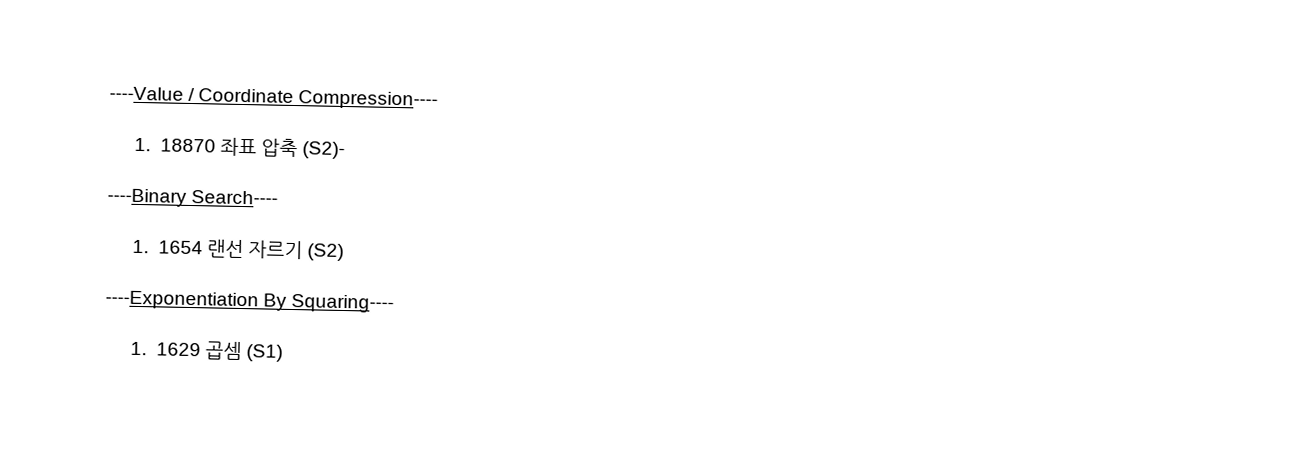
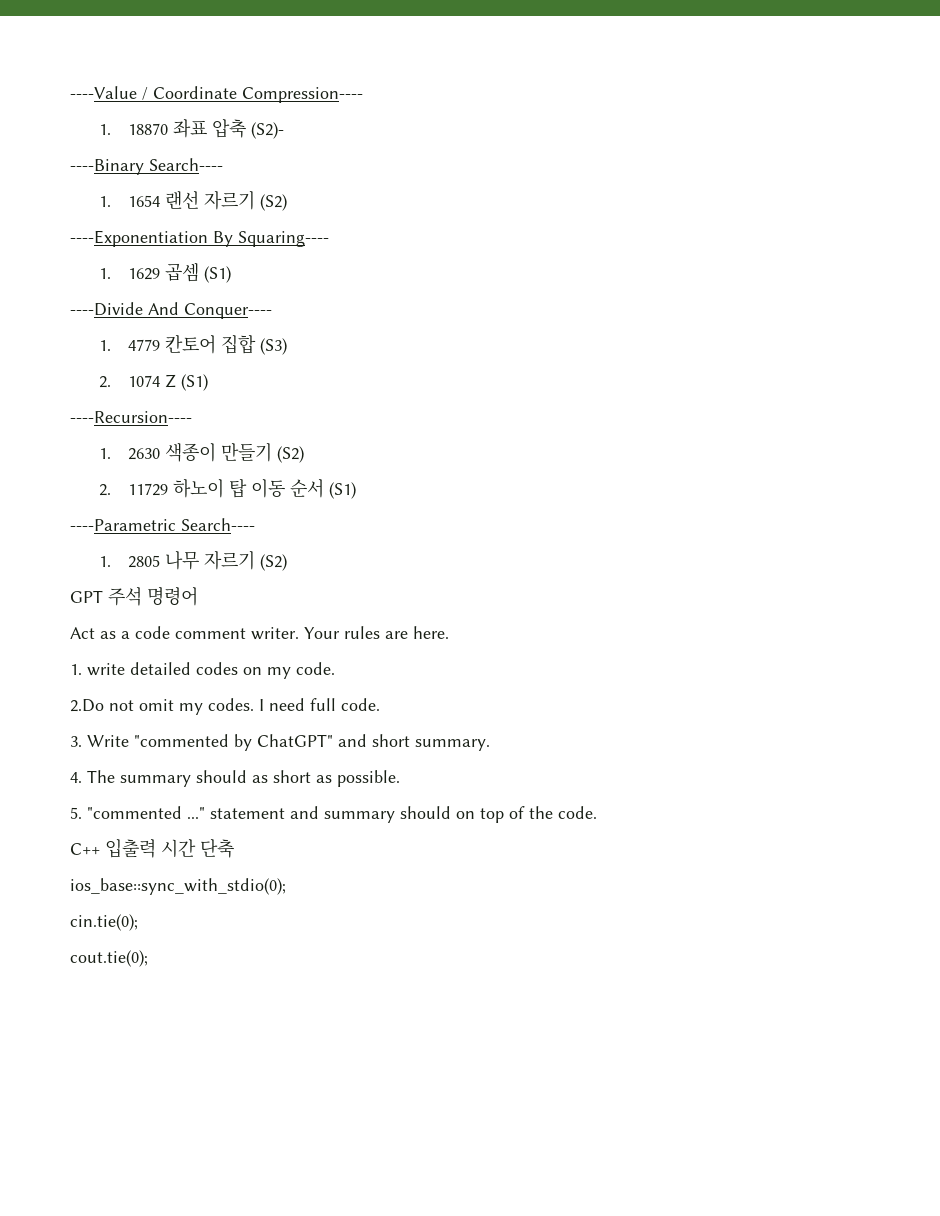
(283, 353) none -> [70,302,272,319] [99,334,288,355] [99,374,209,391] [70,411,192,423] [99,443,305,463] [99,478,357,499] [70,518,255,531] [99,550,288,571] [70,586,198,606] [70,626,449,640] [70,662,335,679] [70,698,380,715] [70,734,490,751] [70,770,400,787] [70,806,597,823] [70,839,234,858] [70,878,286,895] [70,914,138,931] [70,950,148,967] // ----Divide And Conquer---- // 1. 4779 칸토어 집합 (S3) // 2. 1074 Z (S1) // ----Recursion---- // 1. 2630 색종이 만들기 (S2) // 2. 11729 하노이 탑 이동 순서 (S1) // ----Parametric Search---- // 1. 2805 나무 자르기 (S2) // GPT 주석 명령어 // Act as a code comment writer. Your rules are here. // 1. write detailed codes on my code. // 2.Do not omit my codes. I need full code. // 3. Write "commented by ChatGPT" and short summary. // 4. The summary should as short as possible. // 5. "commented ..." statement and summary should on top of the code. // C++ 입출력 시간 단축 // ios_base::sync_with_stdio(0); // cin.tie(0); // cout.tie(0);

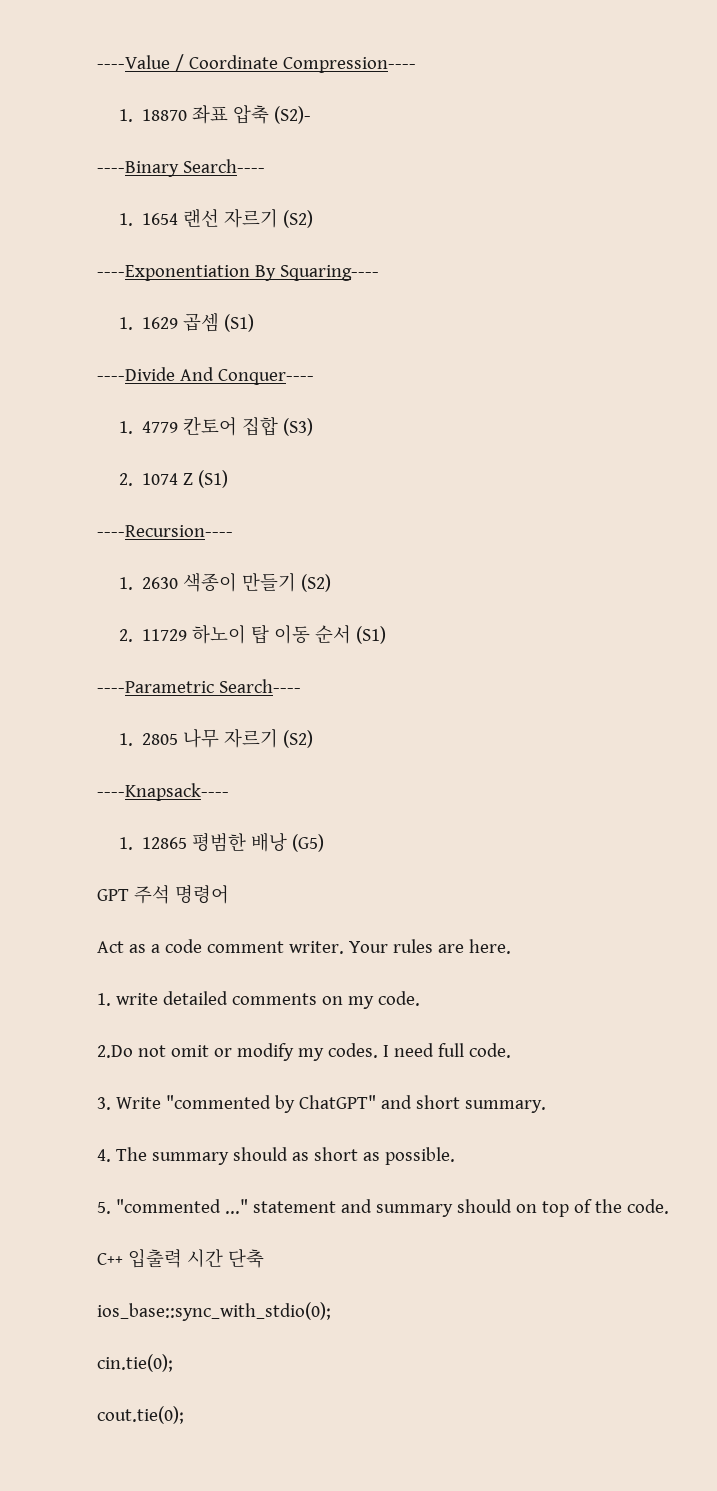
(288, 562) none -> [97,783,229,801] [119,832,325,852] // ----Knapsack---- // 1. 12865 평범한 배낭 (G5)
[196,662,238,675] codes -> [231,993,317,1005] comments
(174, 705) none -> [213,1043,294,1061] or modify

